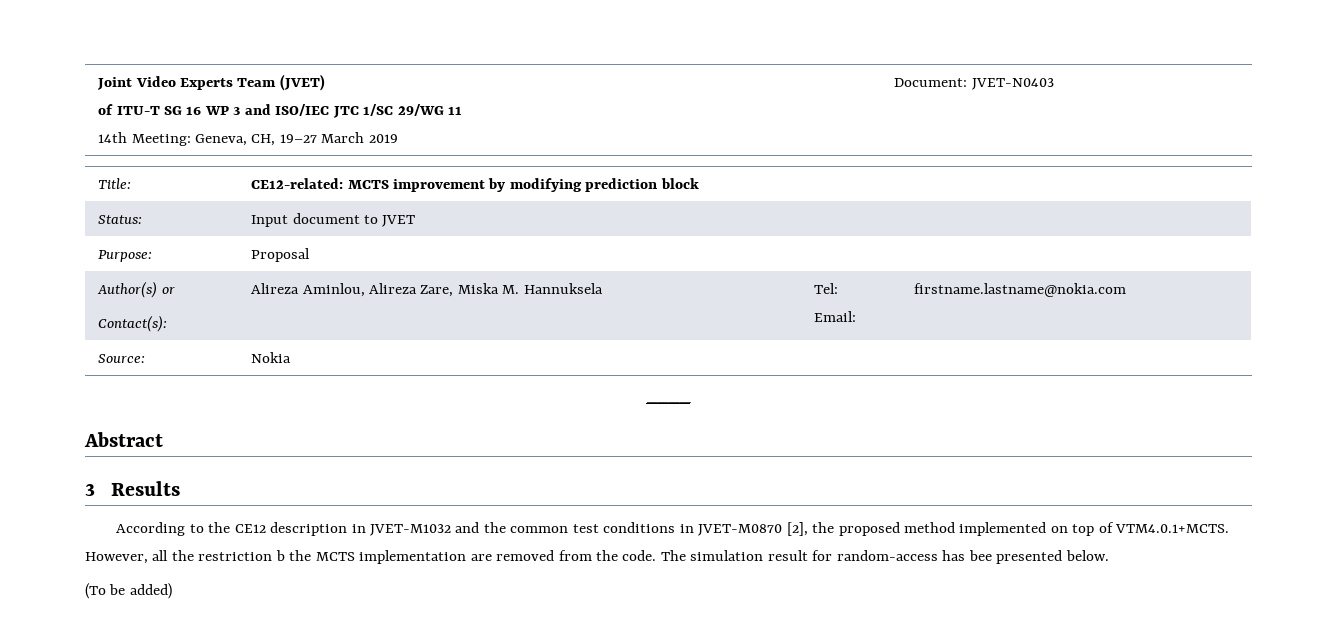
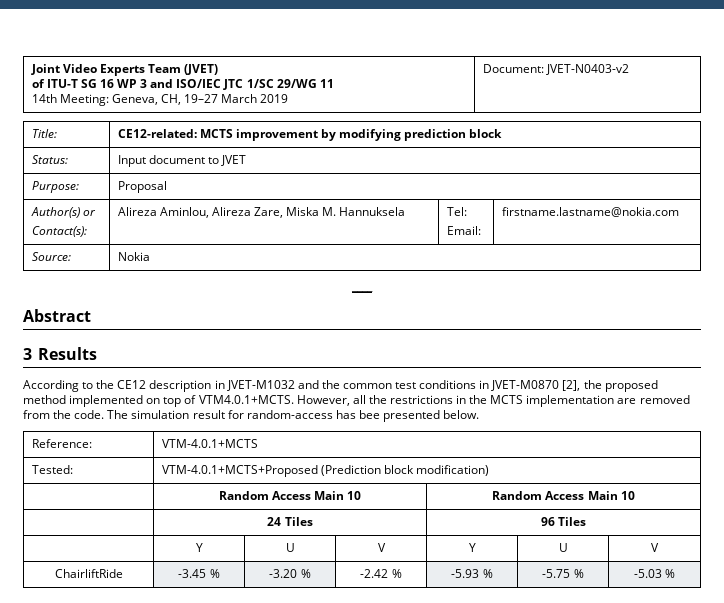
[971,78,1054,90] JVET-N0403 -> [545,64,629,75] JVET-N0403-v2
[198,550,285,561] restriction b -> [389,395,467,404] restrictions in
[85,583,172,599] // (To be added) -> [31,439,92,448] [161,439,258,448] [31,465,73,474] [161,465,489,477] [218,491,362,500] [492,491,635,500] [267,517,313,526] [540,517,587,526] [195,543,203,552] [285,543,295,552] [377,543,386,552] [468,543,476,552] [558,543,568,552] [651,543,659,552] [54,569,123,578] [178,569,220,578] [269,569,311,578] [360,569,402,578] [451,569,493,578] [542,569,584,578] [633,569,676,578] // Reference: | VTM-4.0.1+MCTS // Tested: | VTM-4.0.1+MCTS+Proposed (Prediction block modification) // | Random Access Main 10 | Random Access Main 10 // | 24 Tiles | 96 Tiles // | Y | U | V | Y | U | V // ChairliftRide | -3.45 % | -3.20 % | -2.42 % | -5.93 % | -5.75 % | -5.03 %

